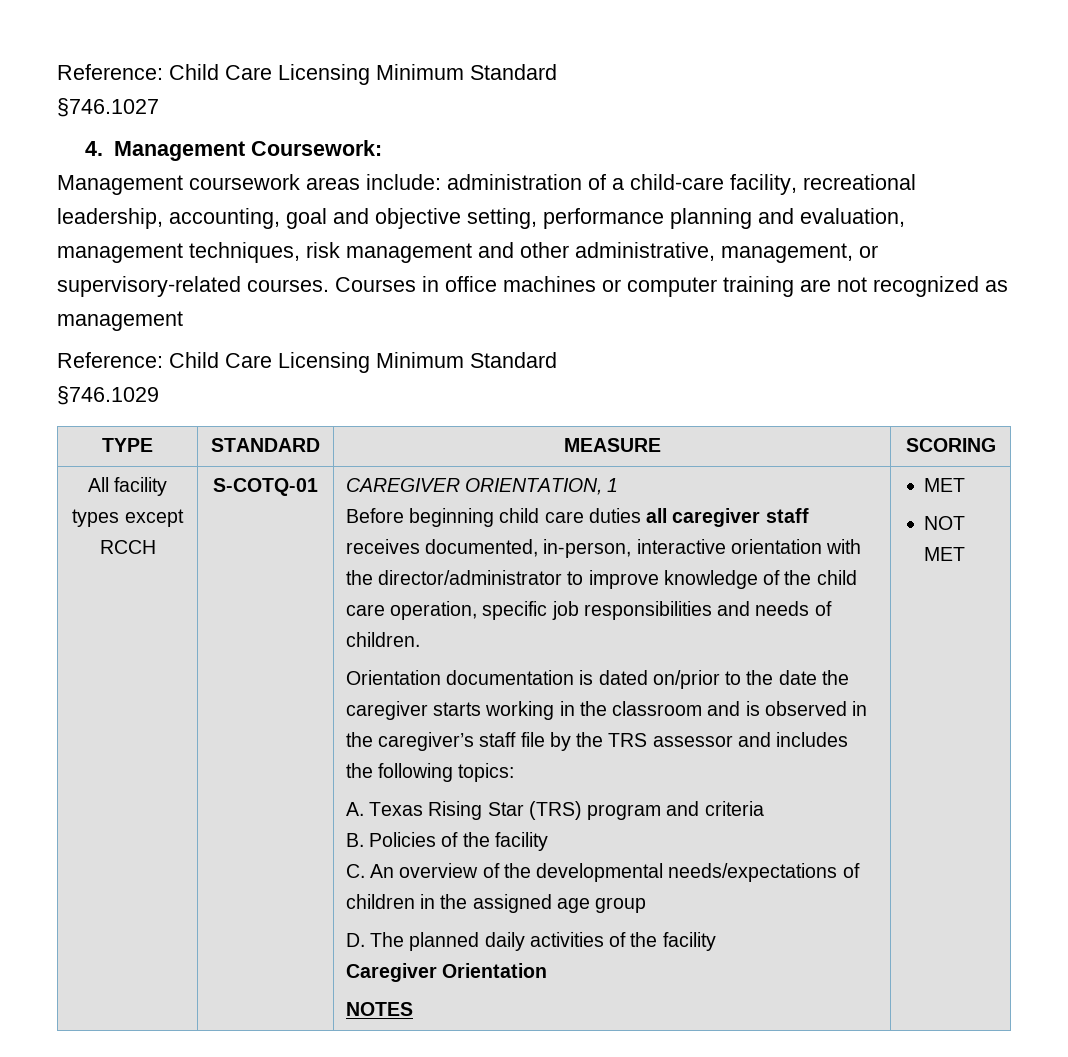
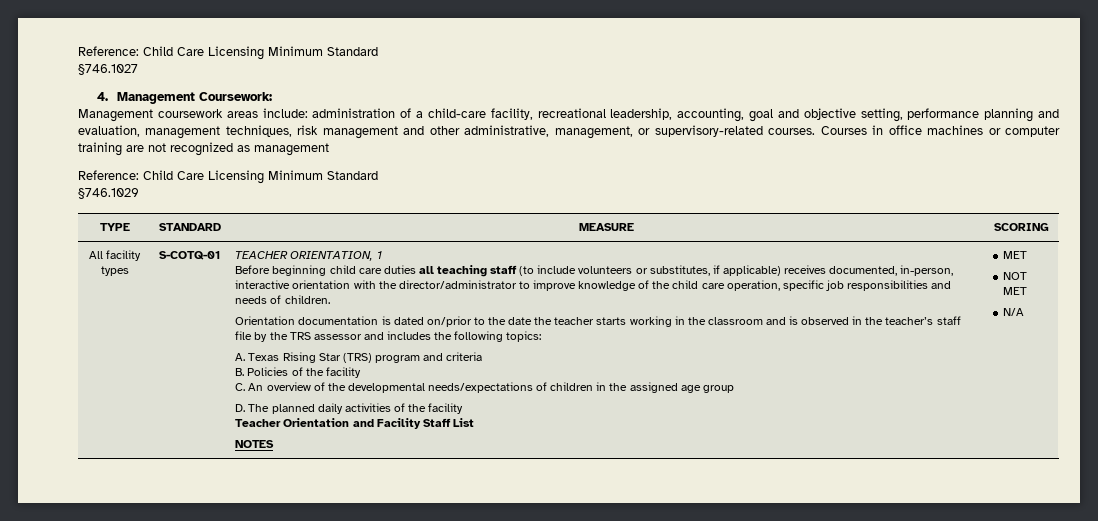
[124,509,184,527] [99,540,156,554] except RCCH -> (129, 271) none
[345,478,460,492] CAREGIVER -> [235,251,289,259] TEACHER
[672,508,809,527] caregiver staff -> [436,265,781,277] teaching staff (to include volunteers or substitutes, if applicable)
[345,701,428,720] caregiver -> [554,317,595,325] teacher
[378,732,475,751] caregiver’s -> [885,317,934,325] teacher’s
[345,963,548,982] Caregiver Orientation -> [235,418,474,429] Teacher Orientation and Facility Staff List
(966, 554) none -> [1003,308,1025,316] // N/A

